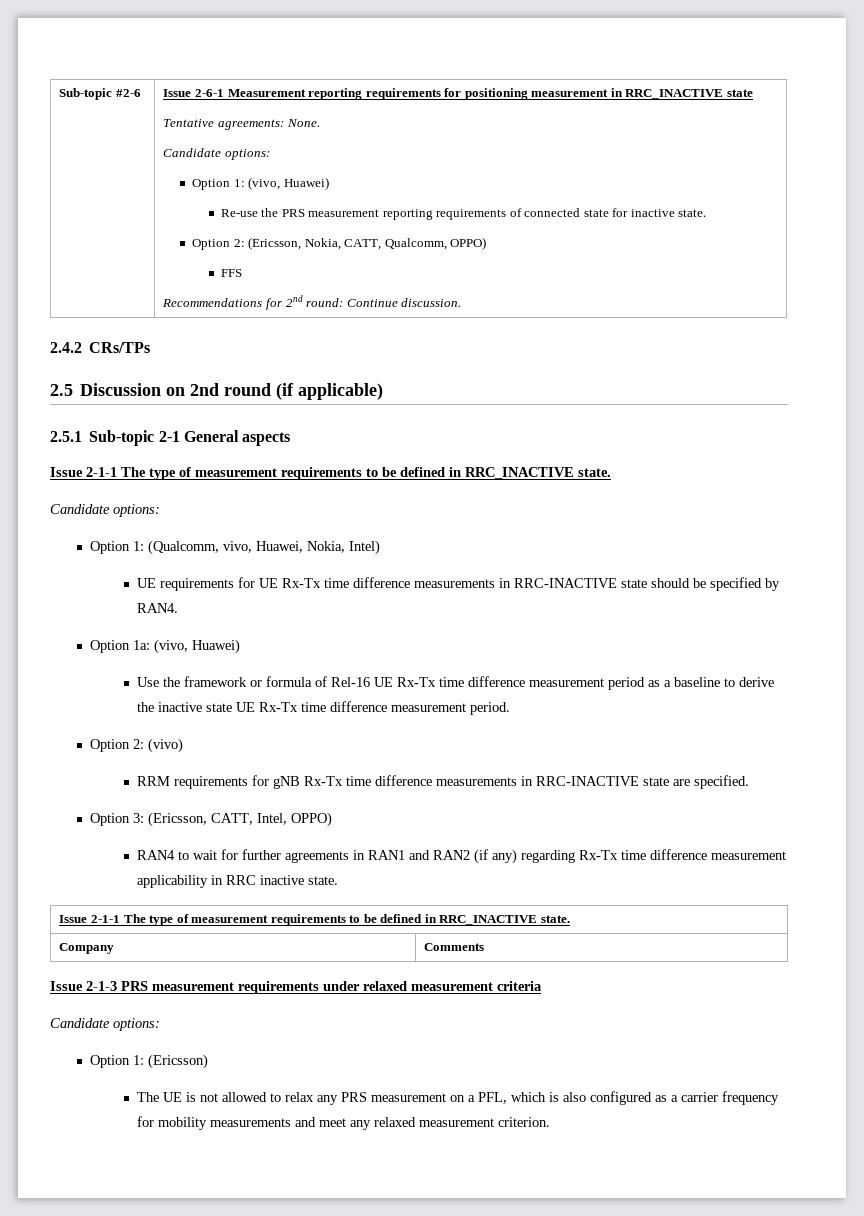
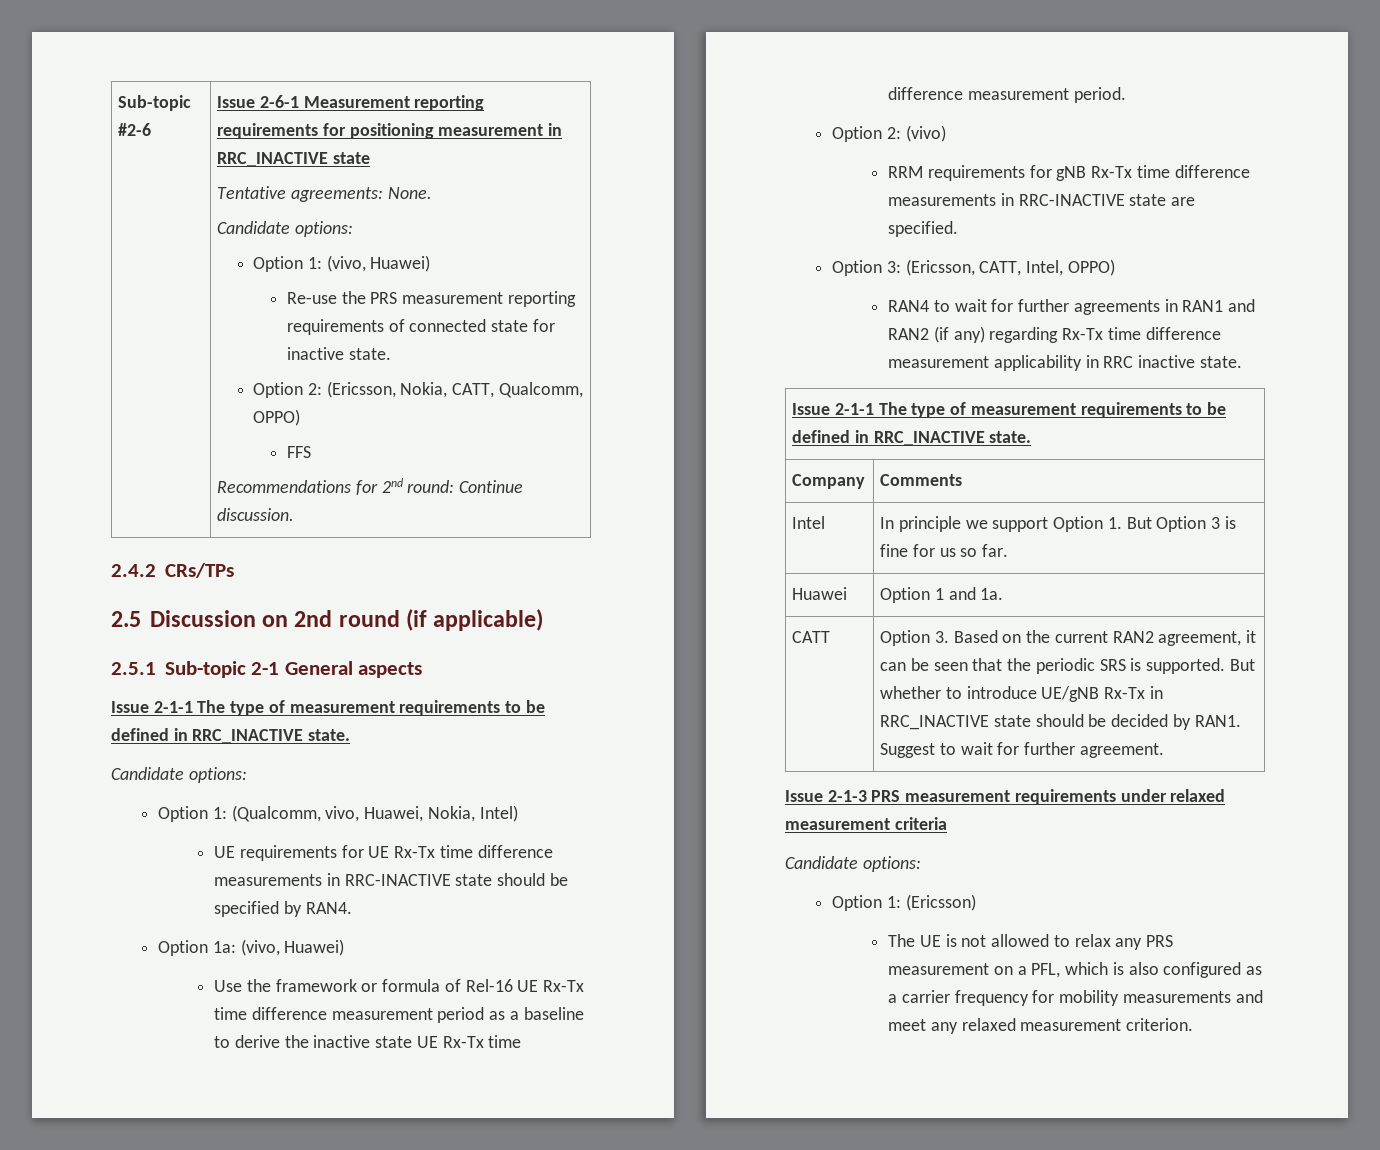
(485, 947) none -> [792,516,826,529] [880,516,1236,532] [880,544,1009,557] [792,587,848,600] [880,587,1004,603] [792,631,831,643] [880,630,1257,646] [880,658,1255,674] [880,686,1163,702] [880,714,1241,730] [880,742,1164,758] // Intel | In principle we support Option 1. But Option 3 is fine for us so far. // Huawei | Option 1 and 1a. // CATT | Option 3. Based on the current RAN2 agreement, it can be seen that the periodic SRS is supported. But whether to introduce UE/gNB Rx-Tx in RRC_INACTIVE state should be decided by RAN1. Suggest to wait for further agreement.

